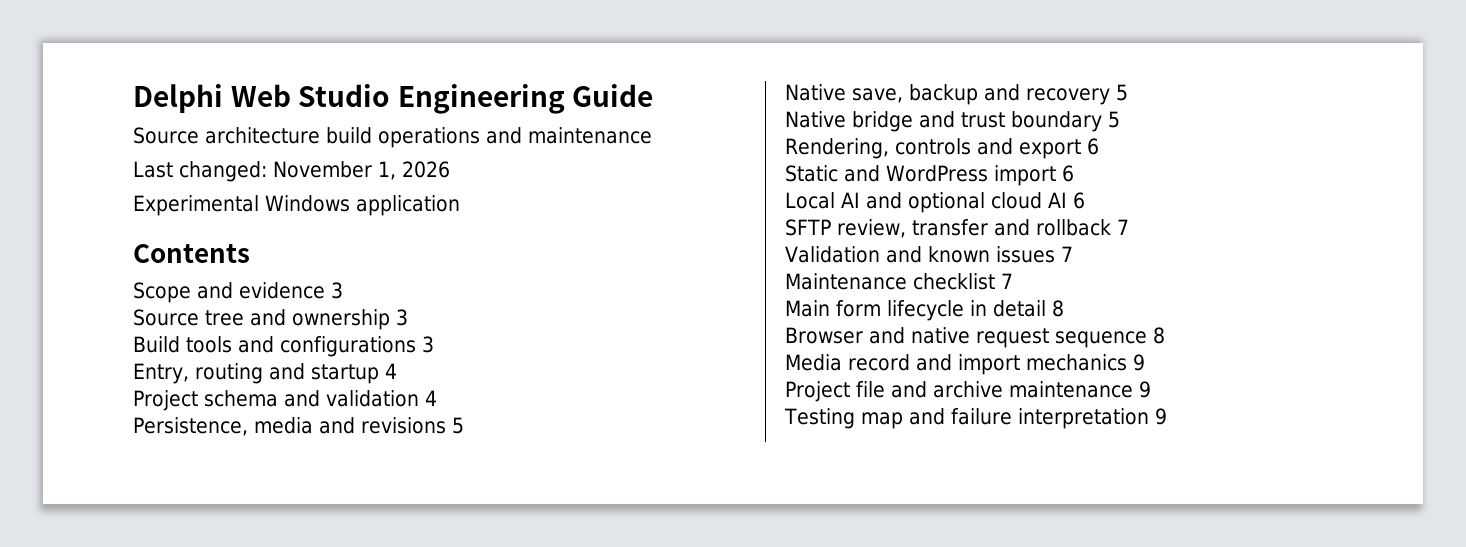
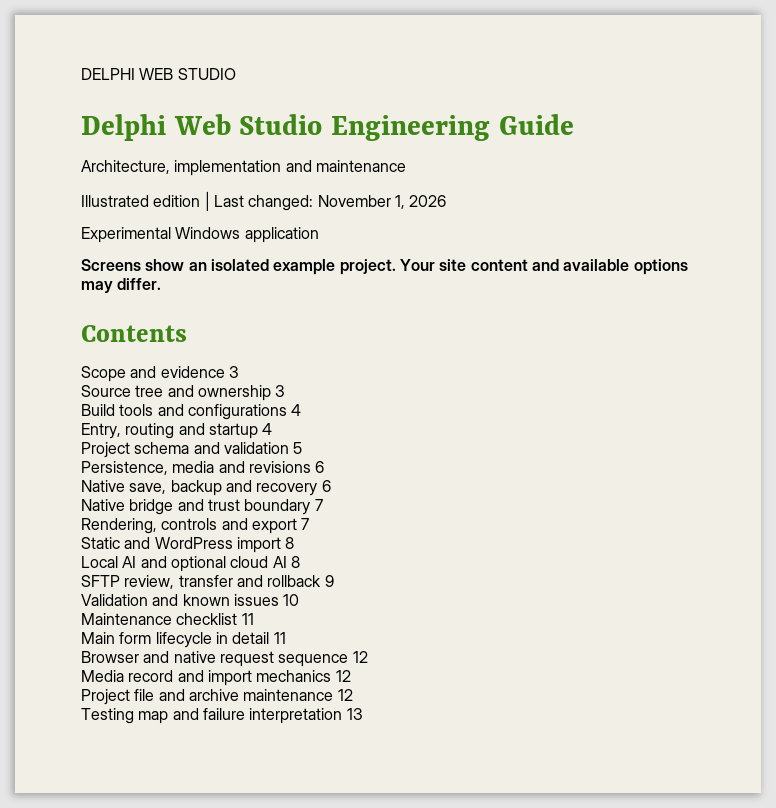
(133, 98) none -> [81,68,236,80] DELPHI WEB STUDIO //
[133,127,480,148] Source architecture build operations -> [81,160,282,176] Architecture, implementation
(652, 135) none -> [81,191,210,211] Illustrated edition |
(460, 205) none -> [81,259,688,275] [81,278,162,293] // Screens show an isolated example project. Your site content and available options may differ.
[422,336,434,353] 3 -> [291,404,302,416] 4
[425,390,437,406] 4 -> [293,442,303,454] 5
[451,417,464,434] 5 -> [315,461,325,473] 6
[1115,84,1128,101] 5 -> [321,480,331,492] 6
[1108,111,1120,128] 5 -> [314,499,323,511] 7
[1086,138,1099,155] 6 -> [301,518,310,530] 7
[1061,165,1074,182] 6 -> [285,537,295,549] 8
[1073,192,1085,209] 6 -> [290,556,300,568] 8
[1117,219,1129,235] 7 -> [324,575,334,587] 9
[1060,246,1073,262] 7 -> [283,594,300,606] 10
[1001,273,1013,289] 7 -> [241,613,254,625] 11
[1052,300,1064,317] 8 -> [273,632,286,644] 11
[1153,327,1165,344] 8 -> [352,651,368,663] 12
[1133,354,1145,371] 9 -> [335,670,351,682] 12
[1139,381,1151,398] 9 -> [337,689,353,701] 12
[1154,408,1167,425] 9 -> [346,708,363,720] 13

